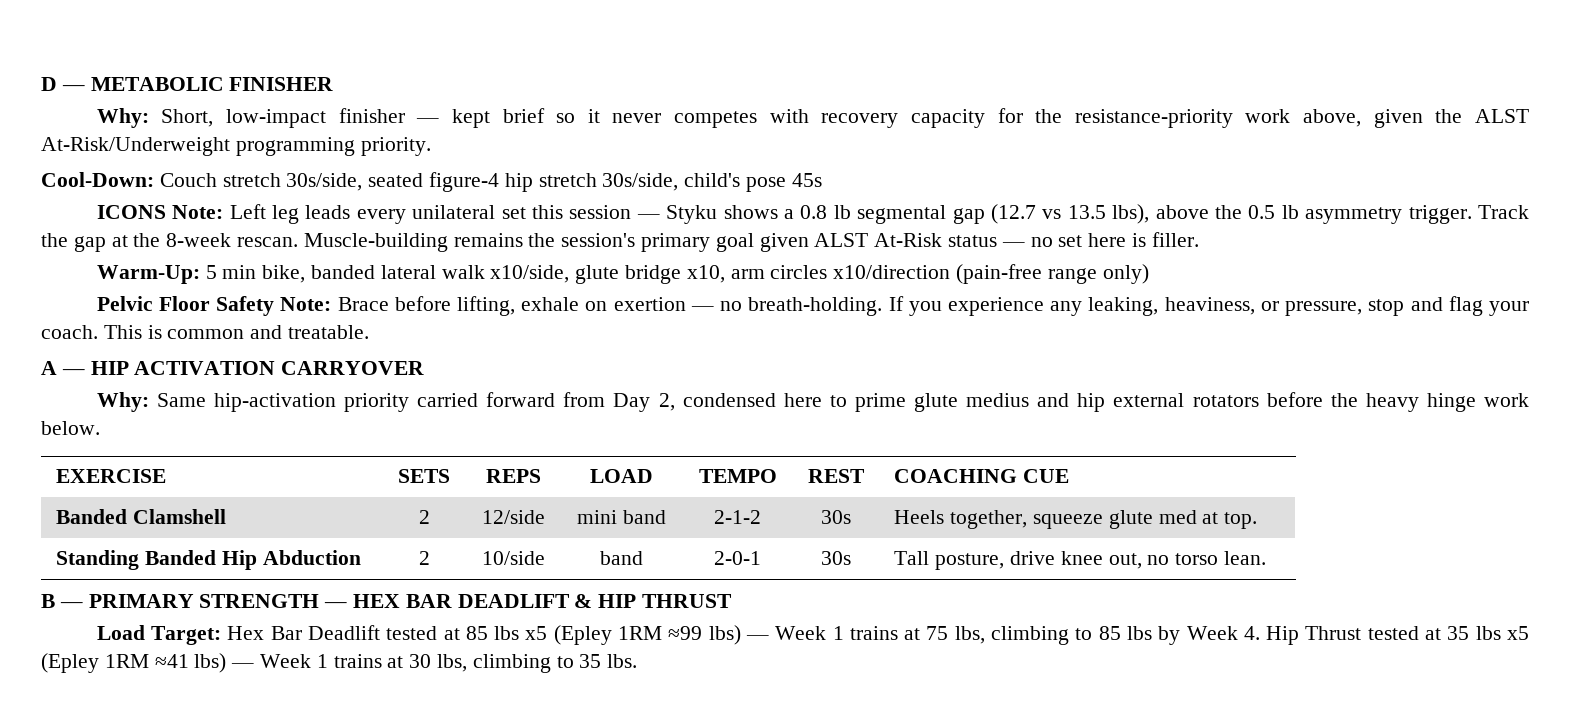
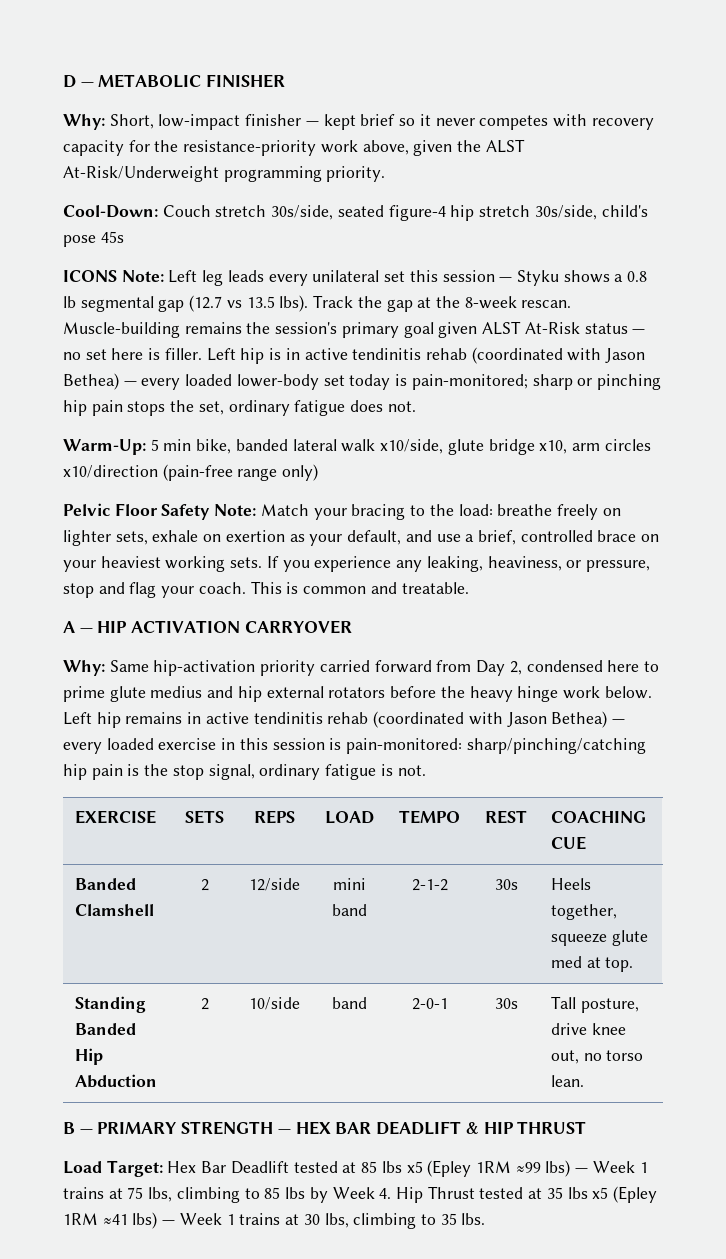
[1112,204,1472,224] lbs), above the 0.5 lb asymmetry trigger. -> [279,295,309,312] lbs).
(1199, 239) none -> [206,347,646,364] [63,373,661,390] [63,400,416,416] Left hip is in active tendinitis rehab (coordinated with Jason Bethea) — every loaded lower-body set today is pain-monitored; sharp or pinching hip pain stops the set, ordinary fatigue does not.
[337,296,883,316] Brace before lifting, exhale on exertion — no breath-holding. -> [260,504,621,520] [63,530,660,546] [63,556,263,572] Match your bracing to the load: breathe freely on lighter sets, exhale on exertion as your default, and use a brief, controlled brace on your heaviest working sets.
(100, 428) none -> [63,711,625,728] [63,738,646,754] [63,764,426,780] Left hip remains in active tendinitis rehab (coordinated with Jason Bethea) — every loaded exercise in this session is pain-monitored: sharp/pinching/catching hip pain is the stop signal, ordinary fatigue is not.

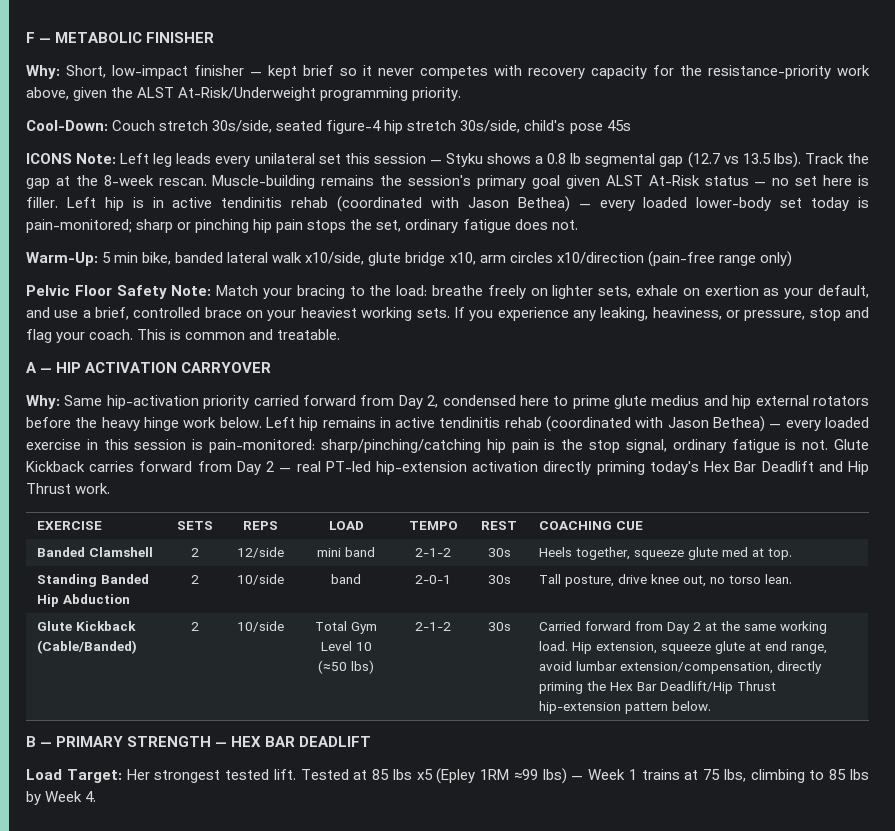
[63,75,76,88] D -> [26,32,35,43] F
(426, 770) none -> [834,439,870,450] [26,461,869,475] [26,483,111,494] Glute Kickback carries forward from Day 2 — real PT-led hip-extension activation directly priming today's Hex Bar Deadlift and Hip Thrust work.
(584, 1081) none -> [37,621,137,631] [37,640,138,654] [190,622,199,631] [236,621,284,632] [315,621,377,634] [320,641,372,651] [318,660,374,674] [415,622,451,631] [487,622,511,631] [539,621,828,634] [539,641,828,654] [539,661,823,674] [539,681,777,694] [539,701,712,714] // Glute Kickback (Cable/Banded) | 2 | 10/side | Total Gym Level 10 (≈50 lbs) | 2-1-2 | 30s | Carried forward from Day 2 at the same working load. Hip extension, squeeze glute at end range, avoid lumbar extension/compensation, directly priming the Hex Bar Deadlift/Hip Thrust hip-extension pattern below.
[465,1121,587,1134] & HIP THRUST -> (372, 741) none
[167,1161,338,1174] Hex Bar Deadlift tested -> [126,769,349,783] Her strongest tested lift. Tested
[395,1186,658,1203] [63,1212,486,1229] Hip Thrust tested at 35 lbs x5 (Epley 1RM ≈41 lbs) — Week 1 trains at 30 lbs, climbing to 35 lbs. -> (97, 796) none

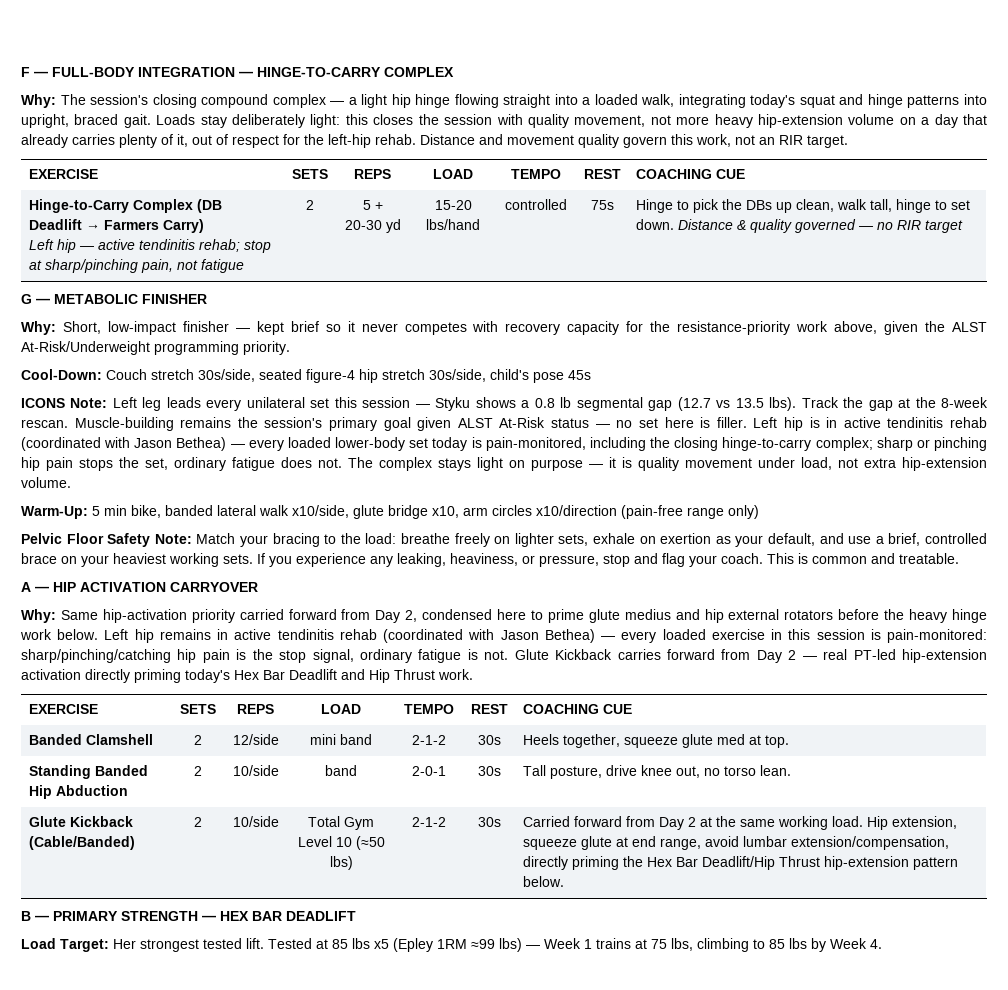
(52, 40) none -> [52,67,454,77] [21,94,987,108] [21,114,987,128] [21,134,848,148] [28,169,98,179] [291,169,328,179] [354,169,391,179] [433,169,473,179] [511,169,561,179] [583,169,621,179] [635,169,745,179] [28,199,222,213] [28,219,204,233] [28,239,271,253] [28,259,244,273] [305,200,314,210] [362,200,383,210] [344,219,401,233] [434,200,472,210] [426,219,480,230] [505,199,567,210] [590,200,614,210] [635,199,970,213] [635,219,963,233] [21,294,50,304] FULL-BODY INTEGRATION — HINGE-TO-CARRY COMPLEX // Why: The session's closing compound complex — a light hip hinge flowing straight into a loaded walk, integrating today's squat and hinge patterns into upright, braced gait. Loads stay deliberately light: this closes the session with quality movement, not more heavy hip-extension volume on a day that already carries plenty of it, out of respect for the left-hip rehab. Distance and movement quality govern this work, not an RIR target. // EXERCISE | SETS | REPS | LOAD | TEMPO | REST | COACHING CUE // Hinge-to-Carry Complex (DB Deadlift → Farmers Carry) // Left hip — active tendinitis rehab; stop at sharp/pinching pain, not fatigue | 2 | 5 + 20-30 yd | 15-20 lbs/hand | controlled | 75s | Hinge to pick the DBs up clean, walk tall, hinge to set down. Distance & quality governed — no RIR target // G —
[26,219,132,233] pain-monitored; -> [485,437,873,451] pain-monitored, including the closing hinge-to-carry complex;
(578, 225) none -> [348,457,987,471] [21,477,71,488] The complex stays light on purpose — it is quality movement under load, not extra hip-extension volume.

